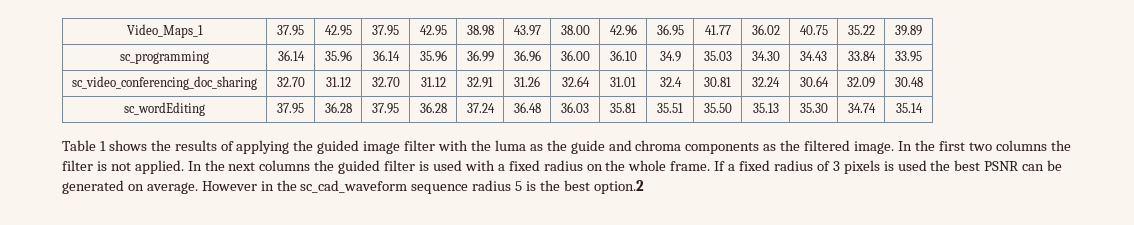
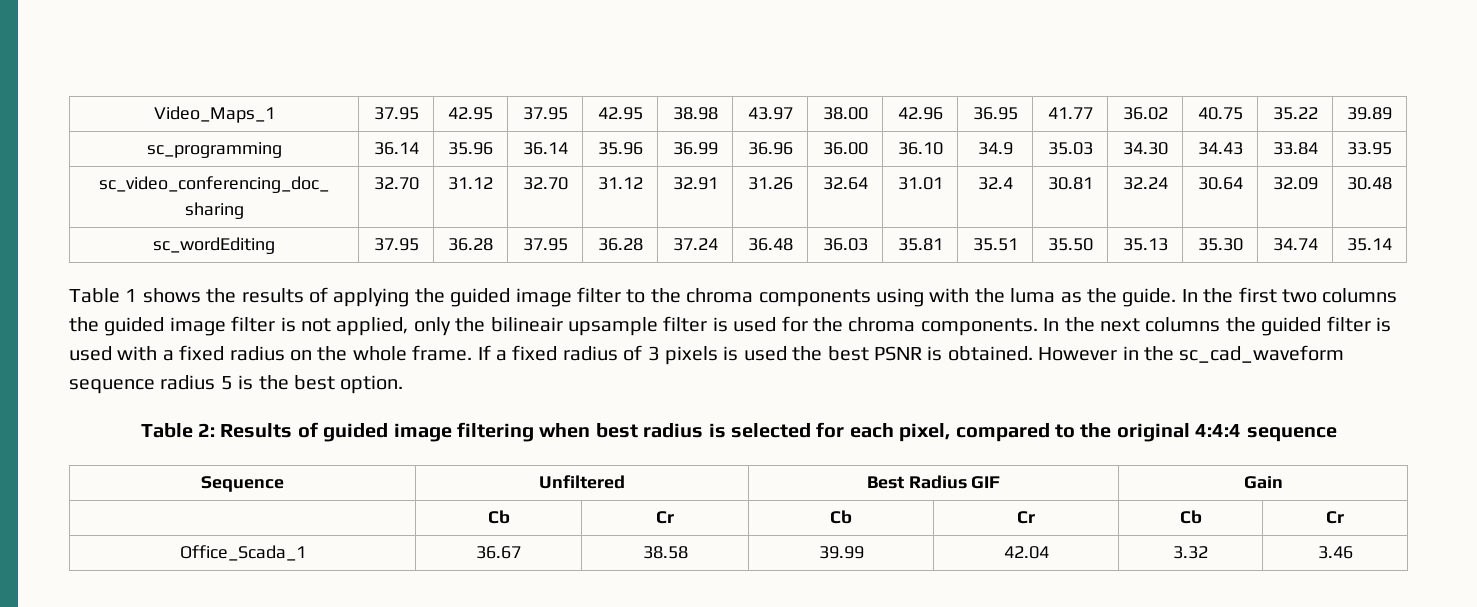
(436, 145) none -> [626,288,924,307] to the chroma components using
[570,140,895,154] guide and chroma components as the filtered image. -> [1122,288,1177,307] guide.
(1071, 145) none -> [104,317,226,336] guided image
[134,160,184,174] applied. -> [336,316,1038,336] applied, only the bilineair upsample filter is used for the chroma components.
[1022,160,1063,171] [62,180,198,194] can be generated on average. -> [927,346,1033,361] is obtained.
[593,180,644,194] option.2 -> [340,375,404,394] [140,422,1337,442] [201,476,284,492] [539,475,625,489] [866,475,1001,489] [1243,476,1283,489] [487,510,510,524] [656,511,674,524] [830,510,852,524] [1017,511,1035,524] [1179,510,1202,524] [1326,511,1344,524] [179,545,306,561] [476,546,521,559] [642,546,688,559] [818,546,864,559] [1003,546,1049,559] [1173,546,1208,559] [1317,546,1353,559] option. // Table 2: Results of guided image filtering when best radius is selected for each pixel, compared to the original 4:4:4 sequence // Sequence | Unfiltered | Best Radius GIF | Gain // | Cb | Cr | Cb | Cr | Cb | Cr // Office_Scada_1 | 36.67 | 38.58 | 39.99 | 42.04 | 3.32 | 3.46

